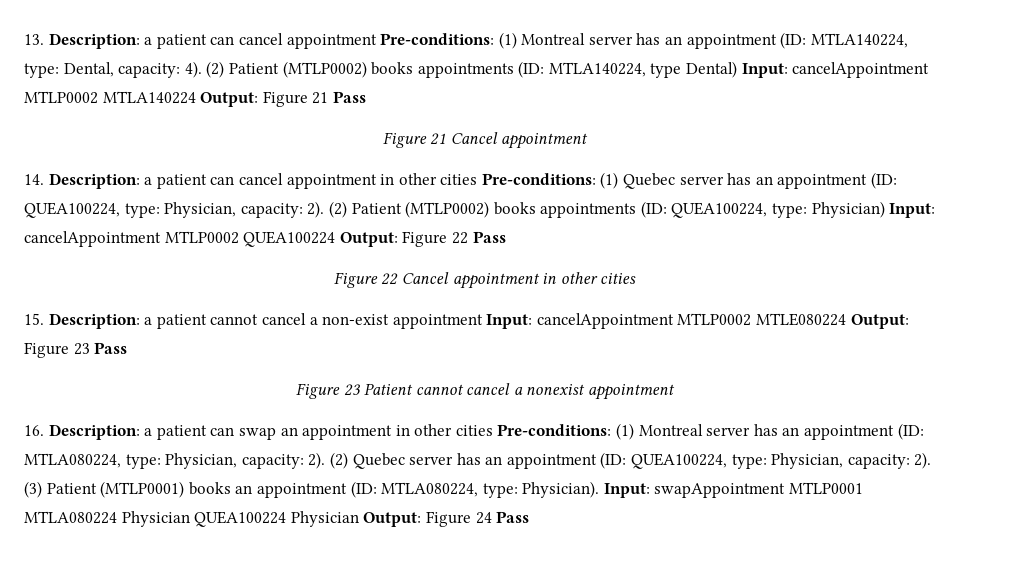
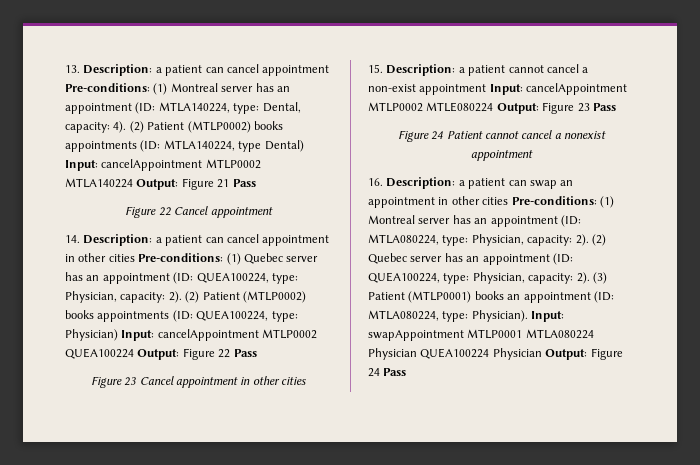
[430,133,447,145] 21 -> [158,207,171,216] 22
[381,273,399,285] 22 -> [124,377,137,386] 23
[343,384,361,396] 23 -> [431,131,444,140] 24

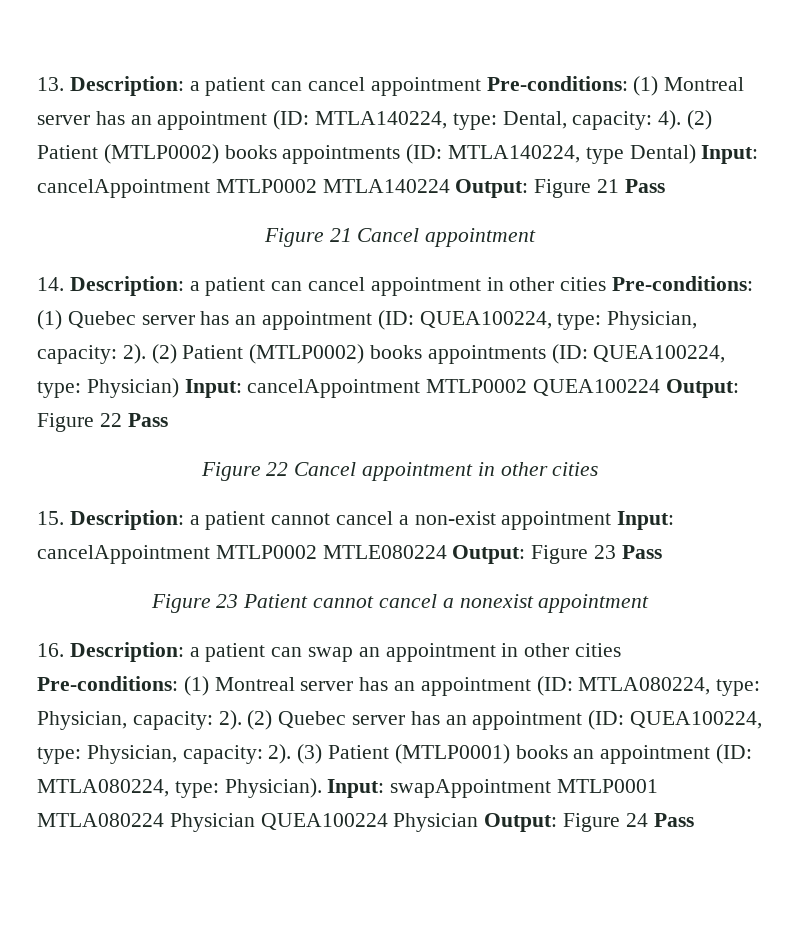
[158,207,171,216] 22 -> [329,228,352,242] 21
[124,377,137,386] 23 -> [266,462,289,476] 22
[431,131,444,140] 24 -> [216,594,239,608] 23

